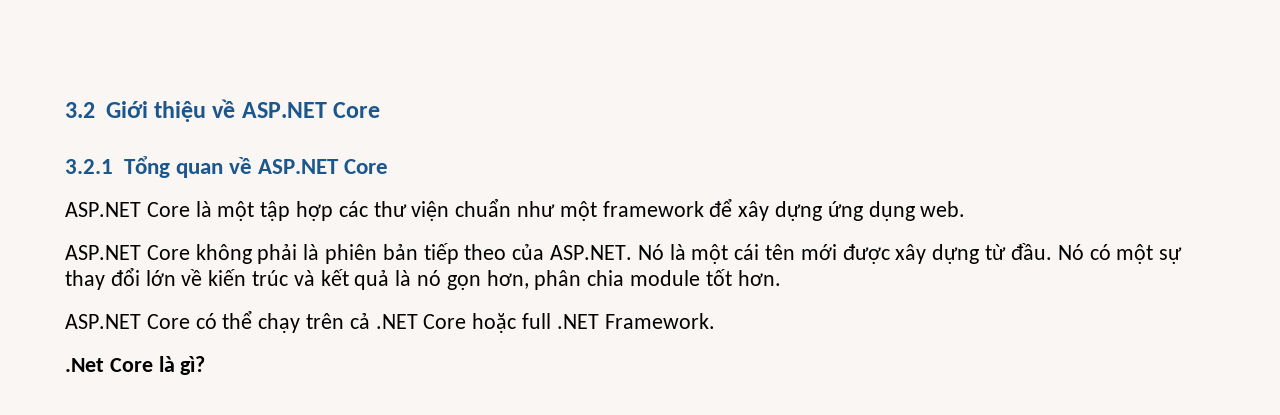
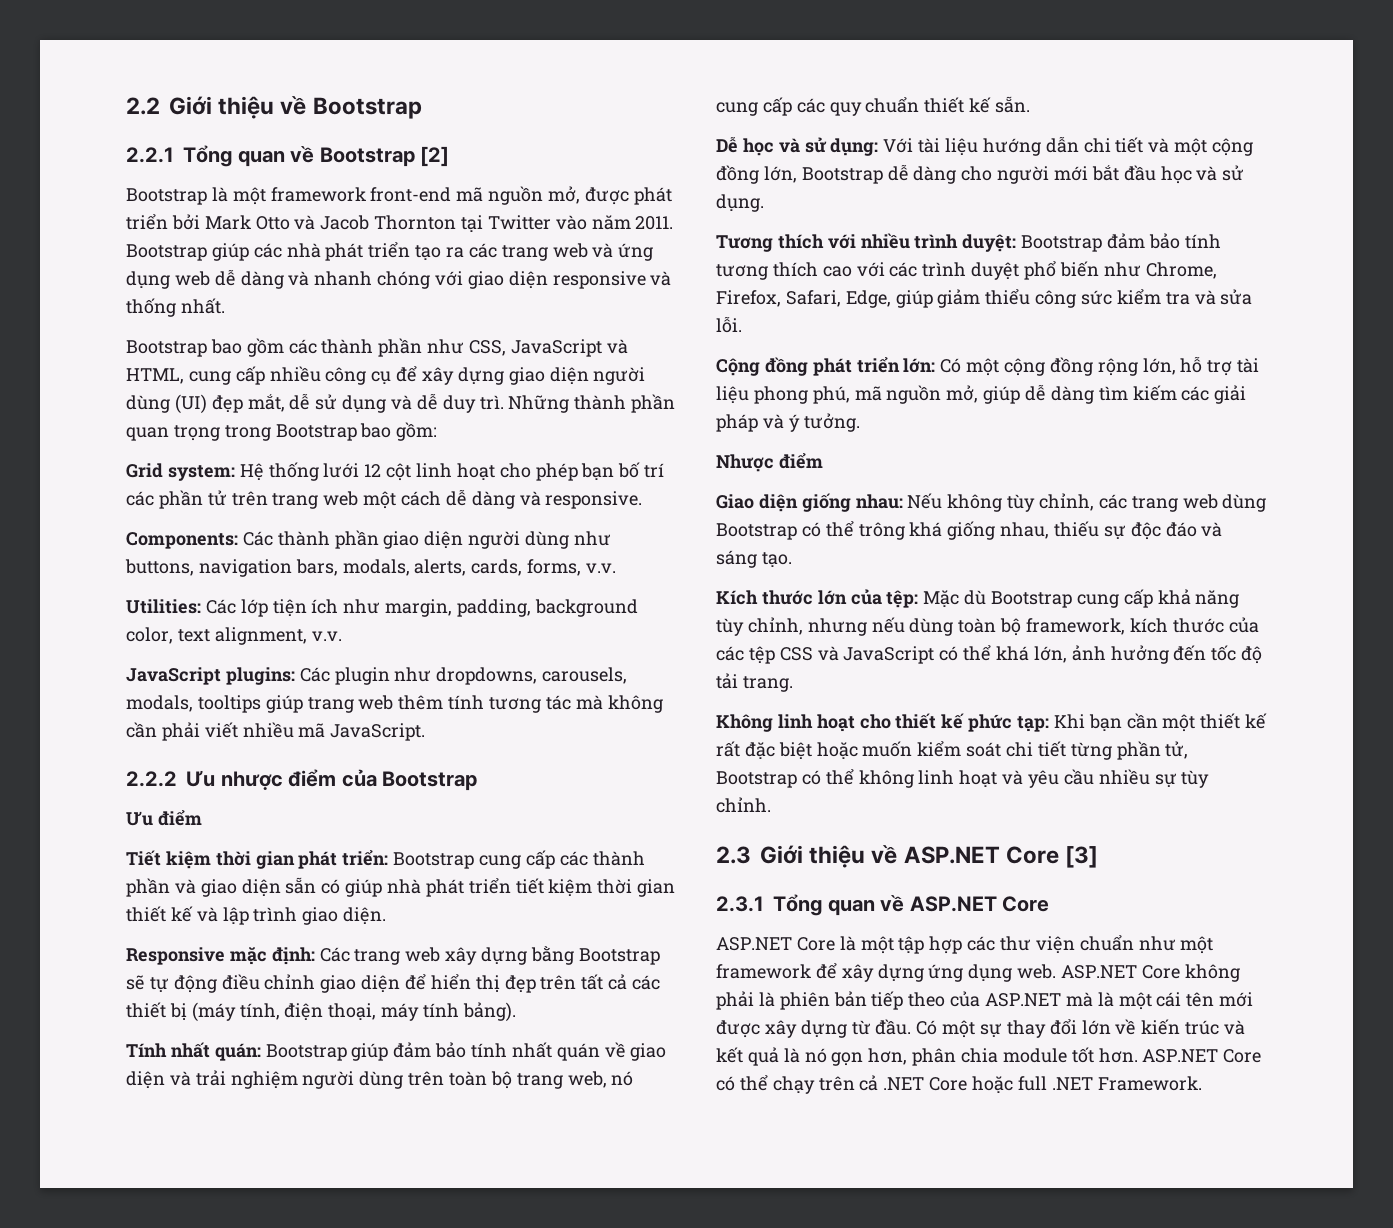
[65,102,95,118] 3.2 -> [126,96,422,119] [126,145,450,167] [126,186,672,205] [126,214,674,232] [126,242,654,261] [126,269,672,289] [126,298,225,317] [126,338,628,357] [126,366,646,385] [126,393,676,414] [126,422,438,441] [126,462,665,481] [126,489,643,509] [126,530,611,549] [125,559,617,577] [126,599,638,617] [126,627,342,645] [126,667,628,685] [126,695,663,713] [126,722,426,741] [126,769,478,791] [126,810,202,826] [126,850,645,869] [126,877,676,897] [126,906,387,925] [126,946,660,965] [126,974,661,993] [126,1002,516,1022] [126,1042,667,1061] [126,1070,634,1089] [716,96,1031,116] [716,136,1254,156] [716,164,1245,184] [716,194,764,212] [716,233,1221,252] [716,261,1217,280] [716,289,1253,308] [716,316,742,333] [716,356,1260,376] [716,384,1247,404] [716,413,860,432] [716,453,823,472] [716,493,1267,512] [716,521,1223,540] [716,550,792,568] [716,589,1240,608] [716,617,1259,636] [716,645,1263,664] [716,673,793,692] [716,713,1268,732] [716,741,1189,760] [716,769,1210,788] [716,797,771,813] [716,846,751,864] 2.2 Giới thiệu về Bootstrap // 2.2.1 Tổng quan về Bootstrap [2] // Bootstrap là một framework front-end mã nguồn mở, được phát triển bởi Mark Otto và Jacob Thornton tại Twitter vào năm 2011. Bootstrap giúp các nhà phát triển tạo ra các trang web và ứng dụng web dễ dàng và nhanh chóng với giao diện responsive và thống nhất. // Bootstrap bao gồm các thành phần như CSS, JavaScript và HTML, cung cấp nhiều công cụ để xây dựng giao diện người dùng (UI) đẹp mắt, dễ sử dụng và dễ duy trì. Những thành phần quan trọng trong Bootstrap bao gồm: // Grid system: Hệ thống lưới 12 cột linh hoạt cho phép bạn bố trí các phần tử trên trang web một cách dễ dàng và responsive. // Components: Các thành phần giao diện người dùng như buttons, navigation bars, modals, alerts, cards, forms, v.v. // Utilities: Các lớp tiện ích như margin, padding, background color, text alignment, v.v. // JavaScript plugins: Các plugin như dropdowns, carousels, modals, tooltips giúp trang web thêm tính tương tác mà không cần phải viết nhiều mã JavaScript. // 2.2.2 Ưu nhược điểm của Bootstrap // Ưu điểm // Tiết kiệm thời gian phát triển: Bootstrap cung cấp các thành phần và giao diện sẵn có giúp nhà phát triển tiết kiệm thời gian thiết kế và lập trình giao diện. // Responsive mặc định: Các trang web xây dựng bằng Bootstrap sẽ tự động điều chỉnh giao diện để hiển thị đẹp trên tất cả các thiết bị (máy tính, điện thoại, máy tính bảng). // Tính nhất quán: Bootstrap giúp đảm bảo tính nhất quán về giao diện và trải nghiệm người dùng trên toàn bộ trang web, nó cung cấp các quy chuẩn thiết kế sẵn. // Dễ học và sử dụng: Với tài liệu hướng dẫn chi tiết và một cộng đồng lớn, Bootstrap dễ dàng cho người mới bắt đầu học và sử dụng. // Tương thích với nhiều trình duyệt: Bootstrap đảm bảo tính tương thích cao với các trình duyệt phổ biến như Chrome, Firefox, Safari, Edge, giúp giảm thiểu công sức kiểm tra và sửa lỗi. // Cộng đồng phát triển lớn: Có một cộng đồng rộng lớn, hỗ trợ tài liệu phong phú, mã nguồn mở, giúp dễ dàng tìm kiếm các giải pháp và ý tưởng. // Nhược điểm // Giao diện giống nhau: Nếu không tùy chỉnh, các trang web dùng Bootstrap có thể trông khá giống nhau, thiếu sự độc đáo và sáng tạo. // Kích thước lớn của tệp: Mặc dù Bootstrap cung cấp khả năng tùy chỉnh, nhưng nếu dùng toàn bộ framework, kích thước của các tệp CSS và JavaScript có thể khá lớn, ảnh hưởng đến tốc độ tải trang. // Không linh hoạt cho thiết kế phức tạp: Khi bạn cần một thiết kế rất đặc biệt hoặc muốn kiểm soát chi tiết từng phần tử, Bootstrap có thể không linh hoạt và yêu cầu nhiều sự tùy chỉnh. // 2.3
[65,159,113,174] // 3.2.1 -> [1065,846,1099,868] [716,896,764,912] [3] // 2.3.1
(966, 209) // -> (1057, 971) none
[550,244,664,260] ASP.NET. Nó -> [985,992,1093,1007] ASP.NET mà
[1057,244,1111,260] Nó có -> [916,1020,938,1035] Có
(781, 278) // -> (1138, 1055) none
[65,356,206,375] // .Net Core là gì? -> (1202, 1083) none

